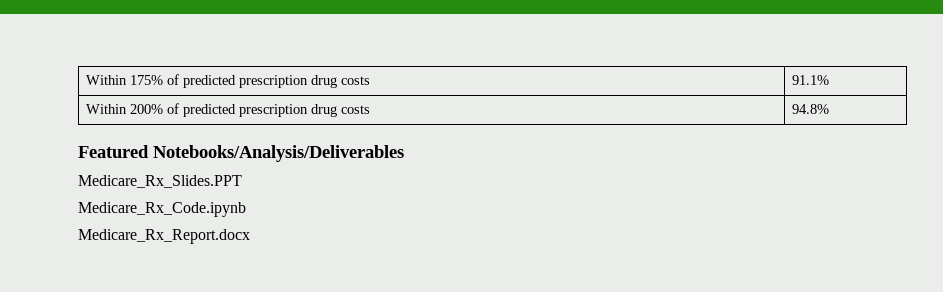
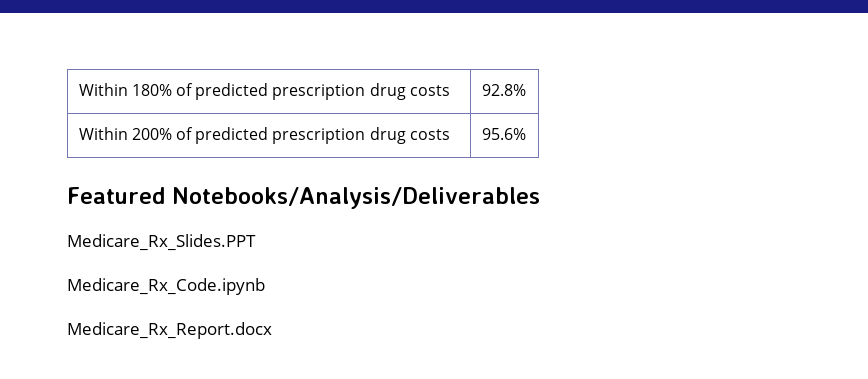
[85,74,370,88] [791,75,829,85] Within 175% of predicted prescription drug costs | 91.1% -> [78,83,450,100] [481,84,526,96] Within 180% of predicted prescription drug costs | 92.8%
[791,104,829,114] 94.8% -> [481,128,526,140] 95.6%

